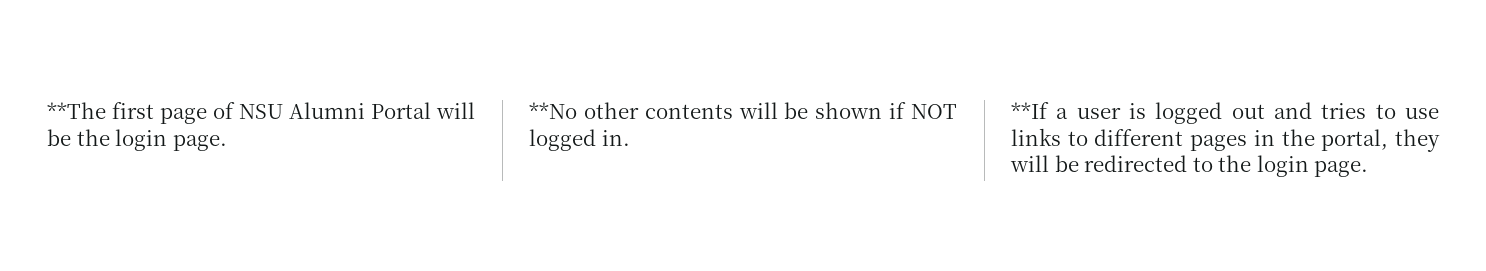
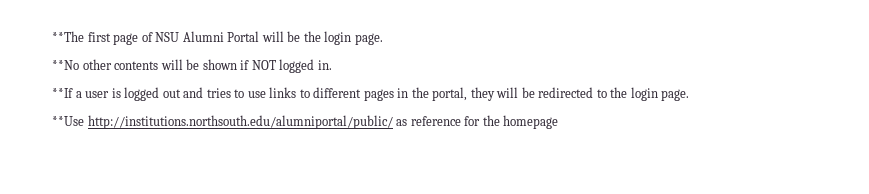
(1369, 169) none -> [52,115,559,129] // **Use http://institutions.northsouth.edu/alumniportal/public/ as reference for the homepage

